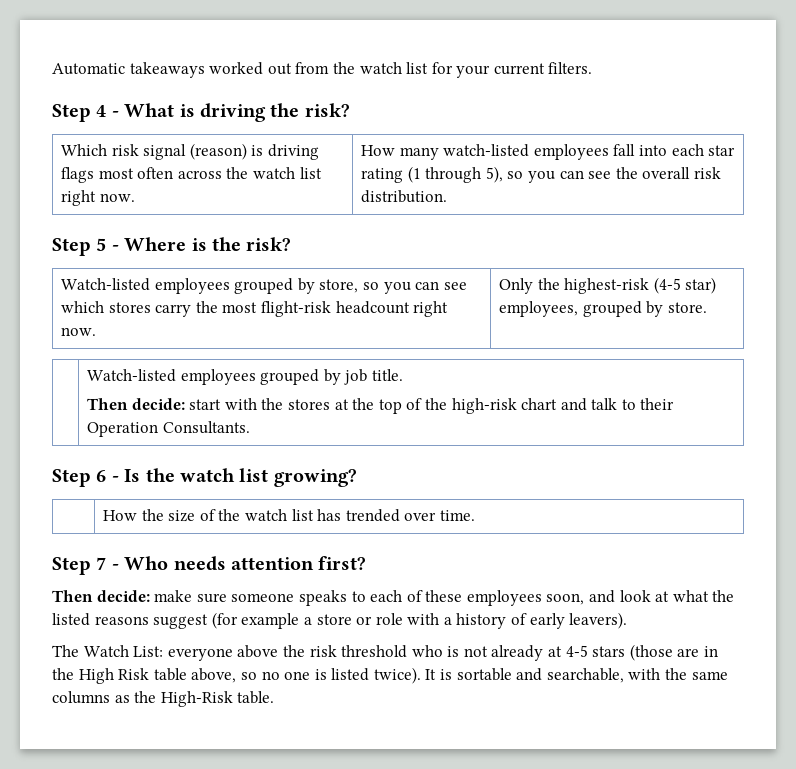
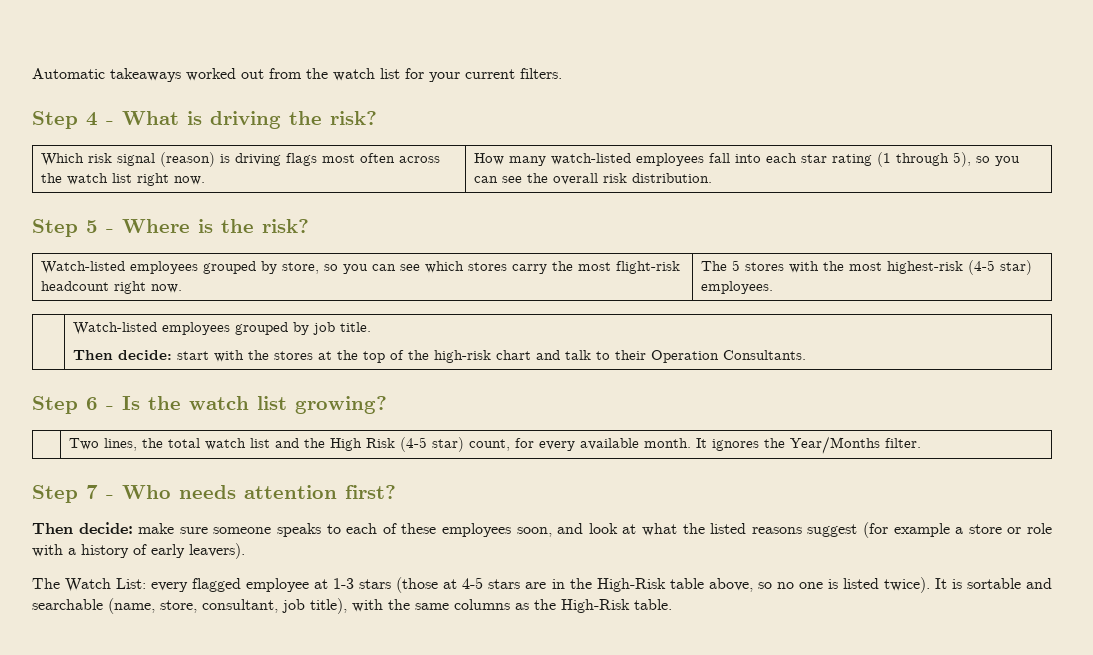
[499,277,717,294] [499,301,707,317] Only the highest-risk (4-5 star) employees, grouped by store. -> [700,260,1032,275] [700,281,773,294] The 5 stores with the most highest-risk (4-5 star) employees.
[103,509,475,522] How the size of the watch list has trended over time. -> [68,436,921,454] Two lines, the total watch list and the High Risk (4-5 star) count, for every available month. It ignores the Year/Months filter.
[167,645,544,661] everyone above the risk threshold who is not already -> [151,577,439,593] every flagged employee at 1-3 stars (those
[629,644,673,661] (those -> (521, 584) none
[78,668,150,684] High Risk -> [596,578,666,592] High-Risk
[546,668,624,683] searchable, -> [32,598,347,614] searchable (name, store, consultant, job title),

